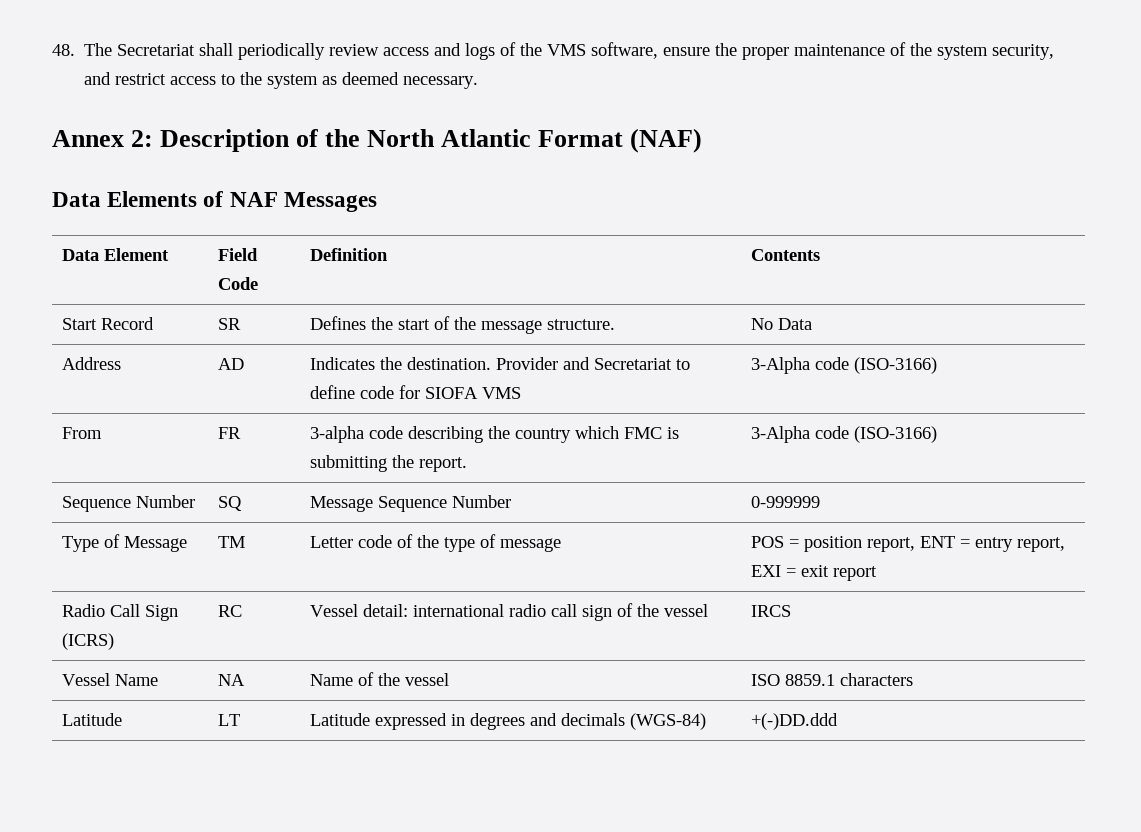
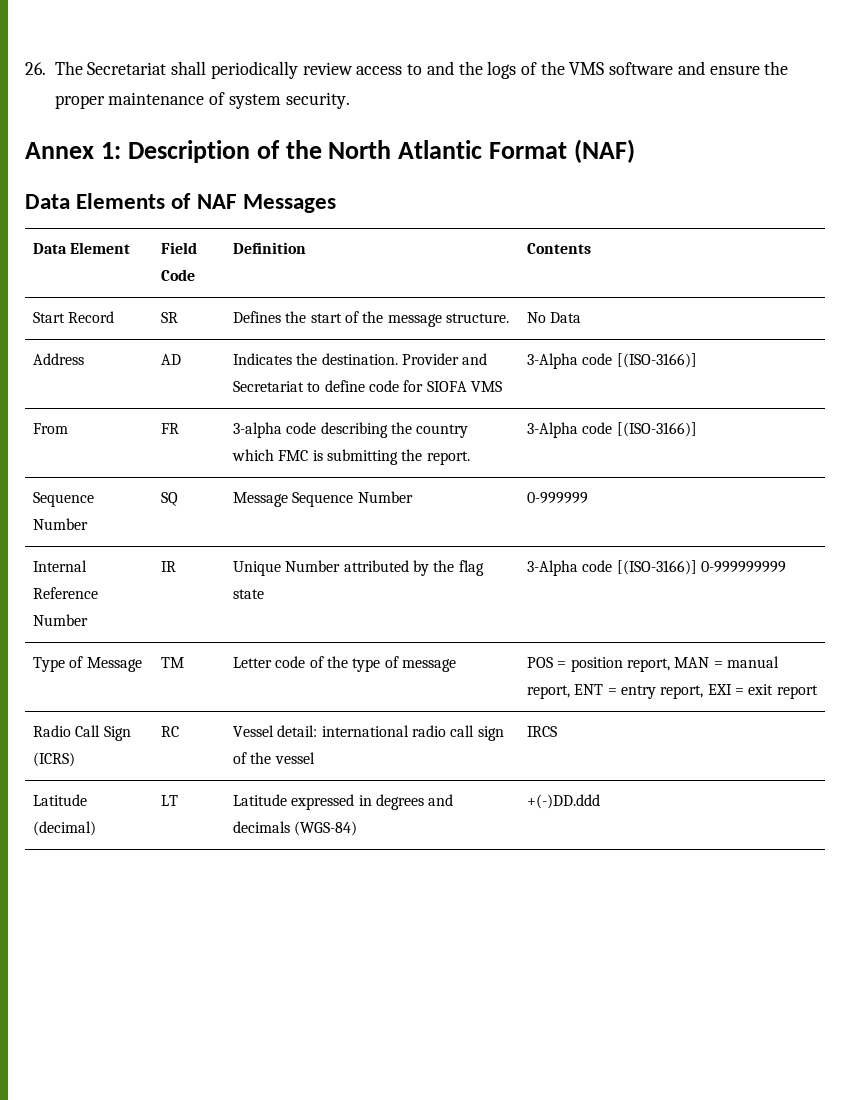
[52,44,75,56] 48. -> [25,62,46,75] 26.
[434,43,462,56] and -> [407,61,483,75] to and the
[591,42,659,59] software, -> [609,61,705,75] software and
[910,43,1055,60] [84,72,479,89] the system security, and restrict access to the system as deemed necessary. -> [228,92,350,109] system security.
[131,130,154,147] 2: -> [100,142,121,159] 1:
[854,357,938,374] (ISO-3166) -> [616,353,697,368] [(ISO-3166)]
[854,426,938,443] (ISO-3166) -> [616,422,697,437] [(ISO-3166)]
(821, 502) none -> [33,560,88,572] [33,587,99,599] [33,614,89,626] [161,561,177,572] [233,560,484,576] [233,589,265,599] [527,560,787,576] // Internal Reference Number | IR | Unique Number attributed by the flag state | 3-Alpha code [(ISO-3166)] 0-999999999
(916, 544) none -> [674,656,780,668] [527,685,571,699] MAN = manual report,
[62,673,159,686] [218,674,246,686] [310,672,450,686] [751,673,914,686] [62,713,123,726] // Vessel Name | NA | Name of the vessel | ISO 8859.1 characters // Latitude -> [33,794,88,806] [33,821,97,836] // Latitude (decimal)

